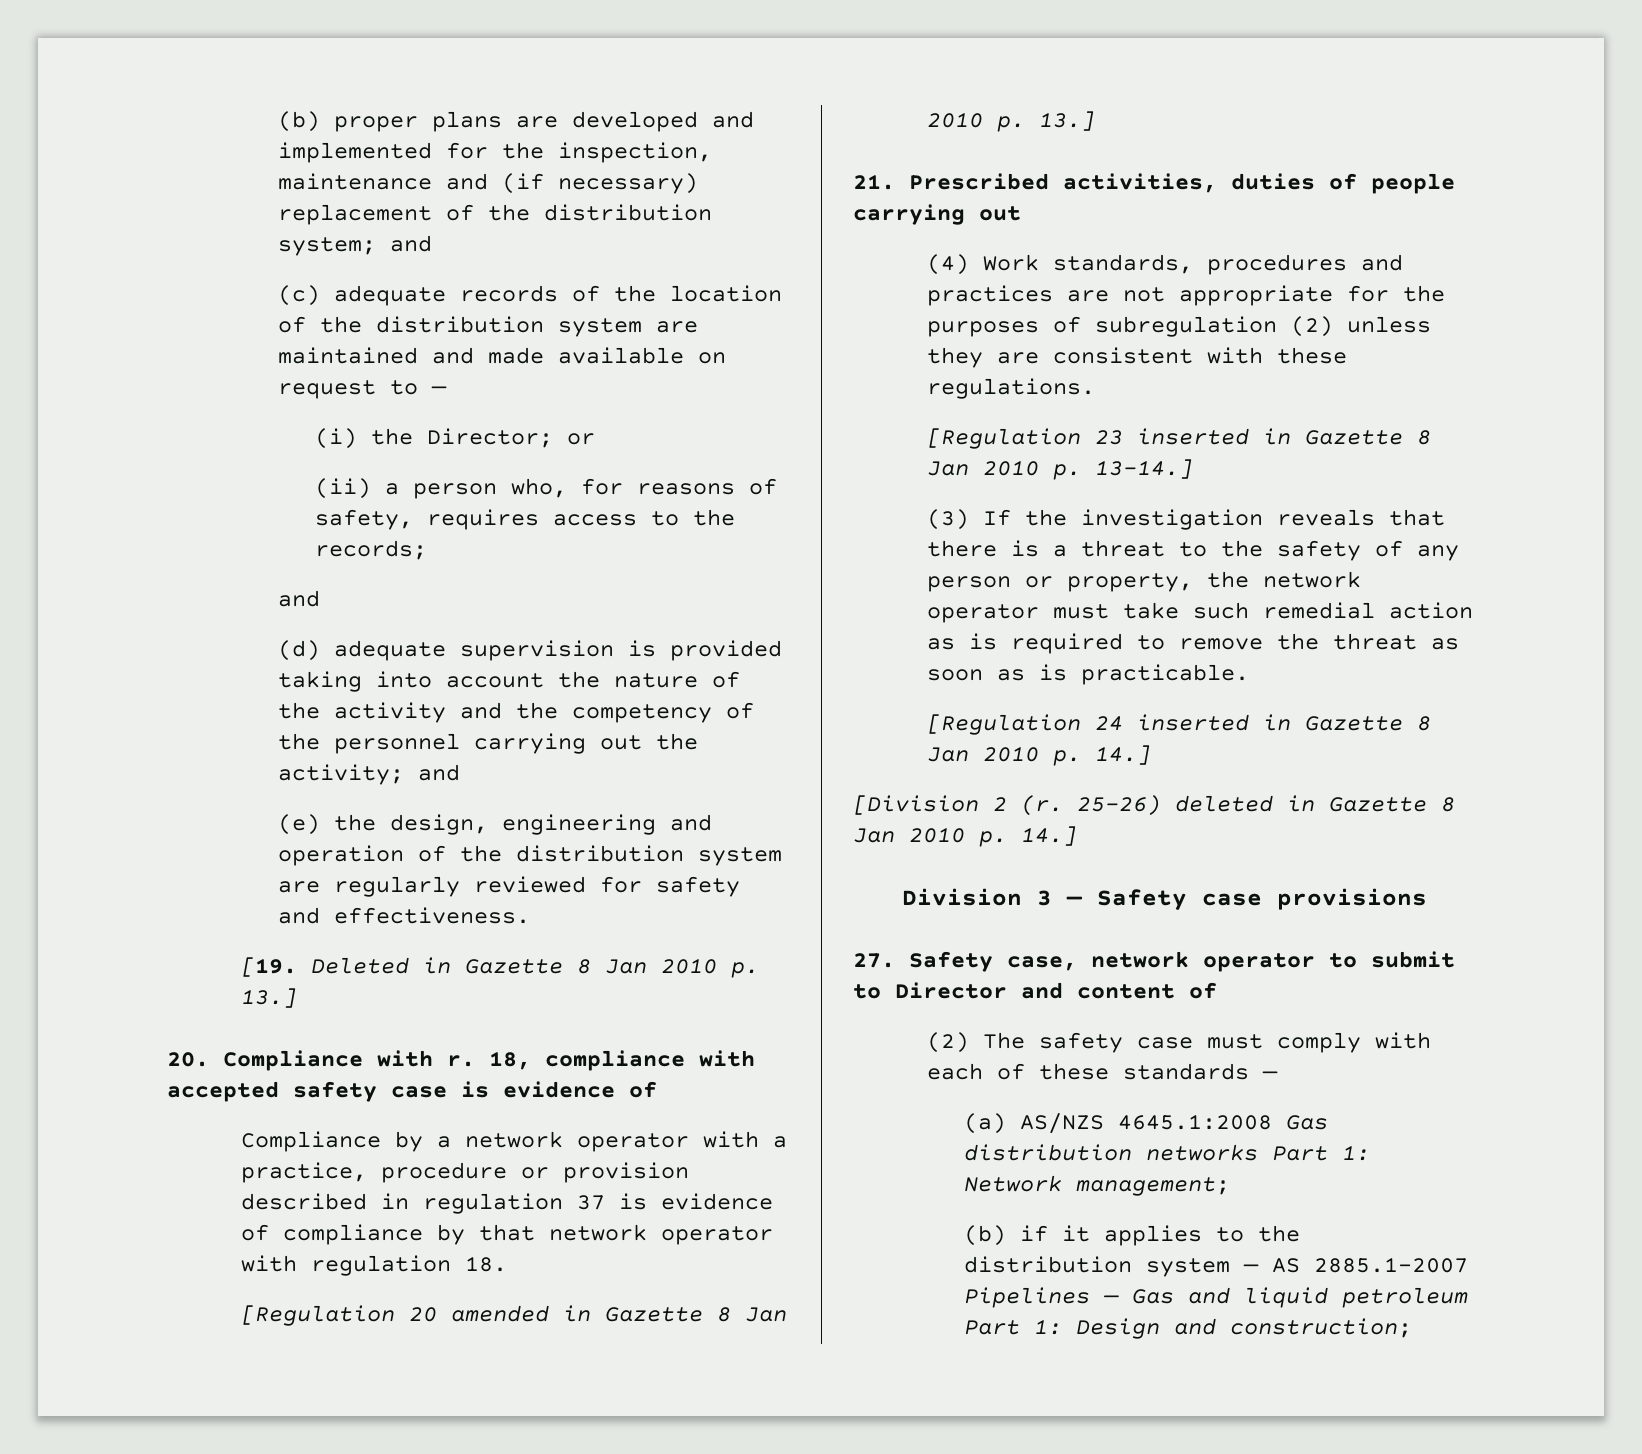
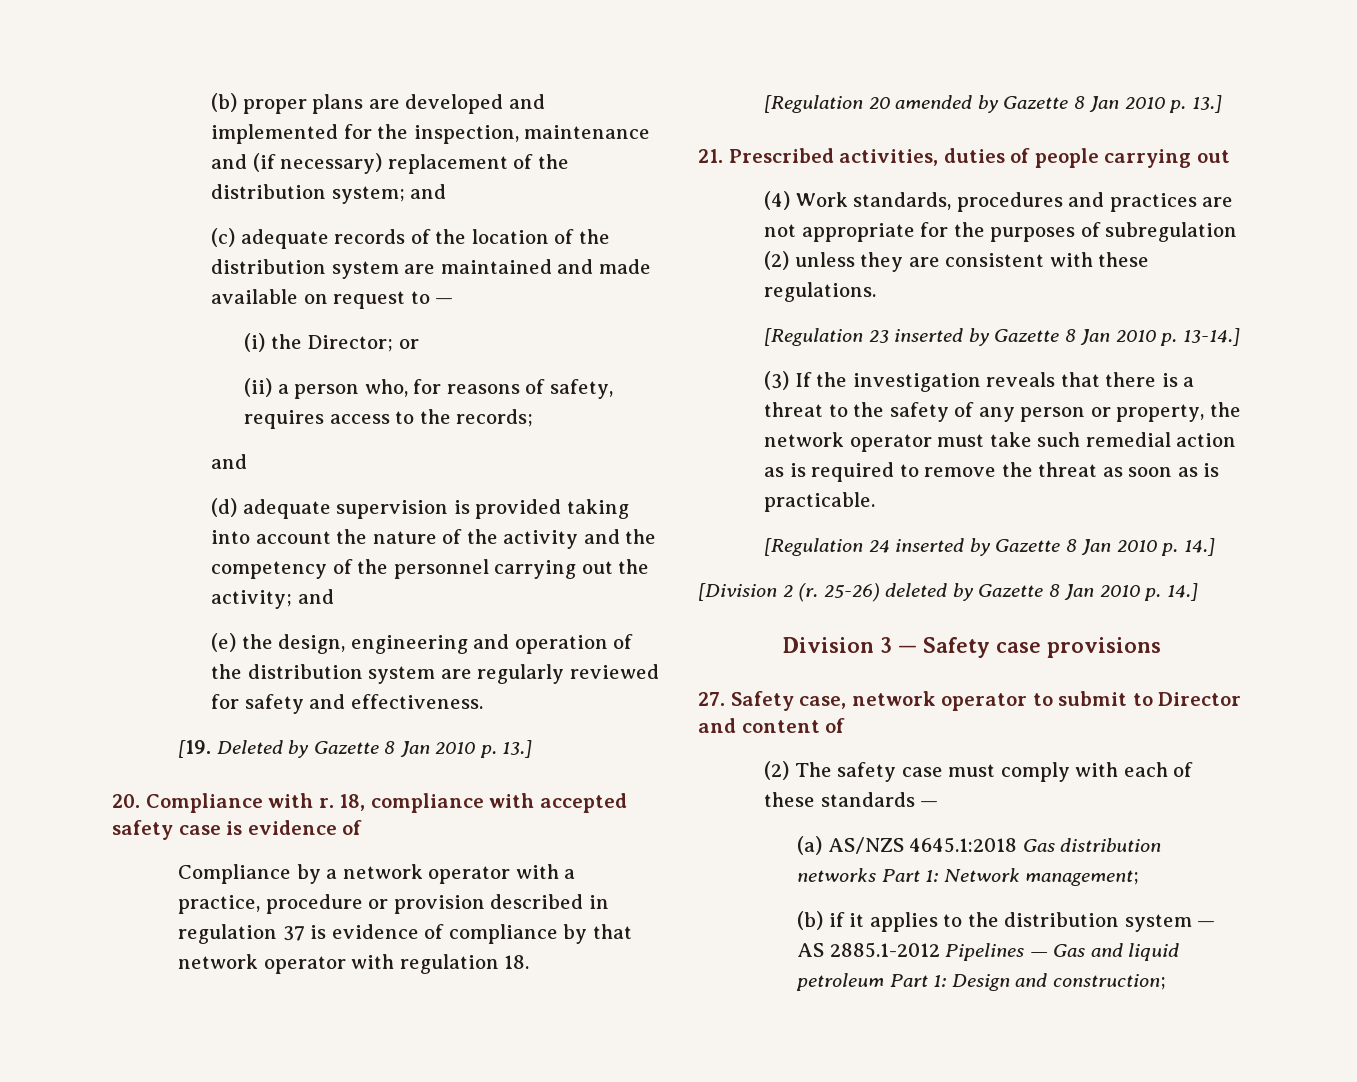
[422,957,451,974] in -> [288,740,310,758] by
[562,1305,591,1322] in -> [977,95,999,113] by
[1262,428,1291,445] in -> [968,328,990,346] by
[1262,714,1291,731] in -> [969,538,991,556] by
[1287,795,1315,812] in -> [952,583,974,601] by
[1117,1114,1272,1130] 4645.1:2008 -> [909,837,1018,853] 4645.1:2018
[1313,1257,1468,1273] 2885.1-2007 -> [829,942,940,958] 2885.1-2012

